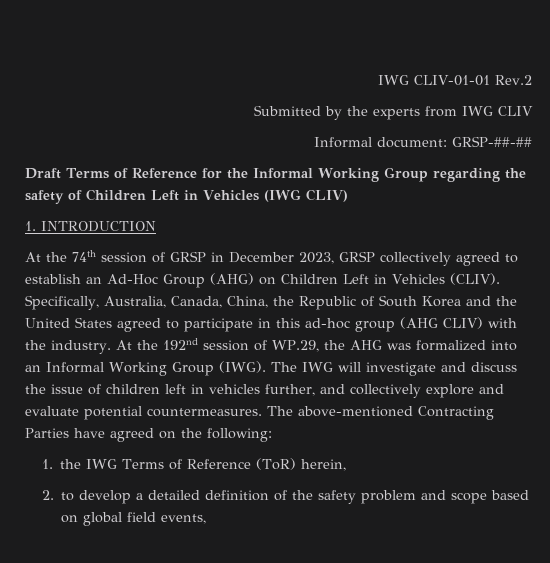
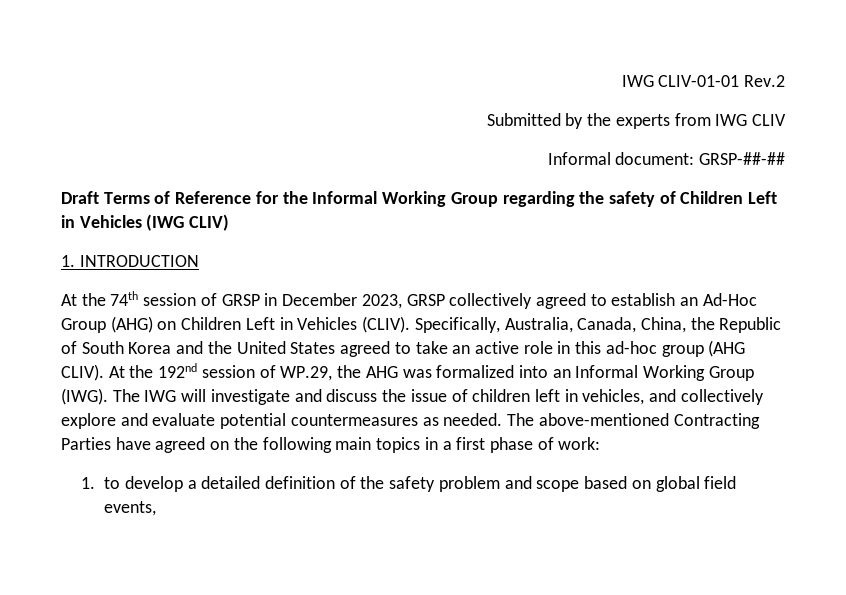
[184,318,253,332] participate -> [415,341,553,354] take an active role
[443,317,517,329] [25,340,111,354] CLIV) with the industry. -> [61,364,104,381] CLIV).
[209,384,315,396] vehicles further, -> [582,389,645,405] vehicles,
[147,408,262,417] countermeasures. -> [290,413,503,426] countermeasures as needed.
[207,428,272,442] [41,458,347,471] [41,490,54,500] following: // 1. the IWG Terms of Reference (ToR) herein, // 2. -> [262,437,601,453] [81,477,96,489] following main topics in a first phase of work: // 1.

